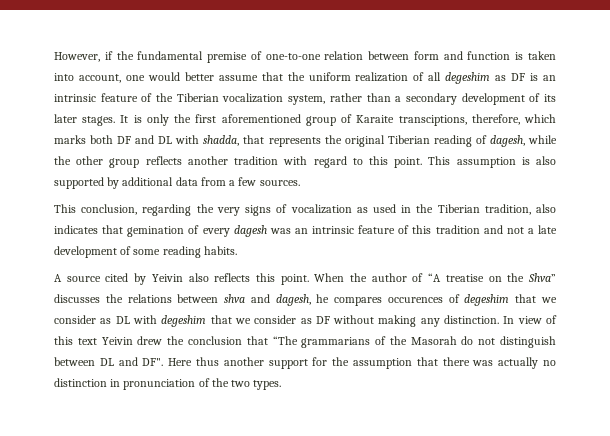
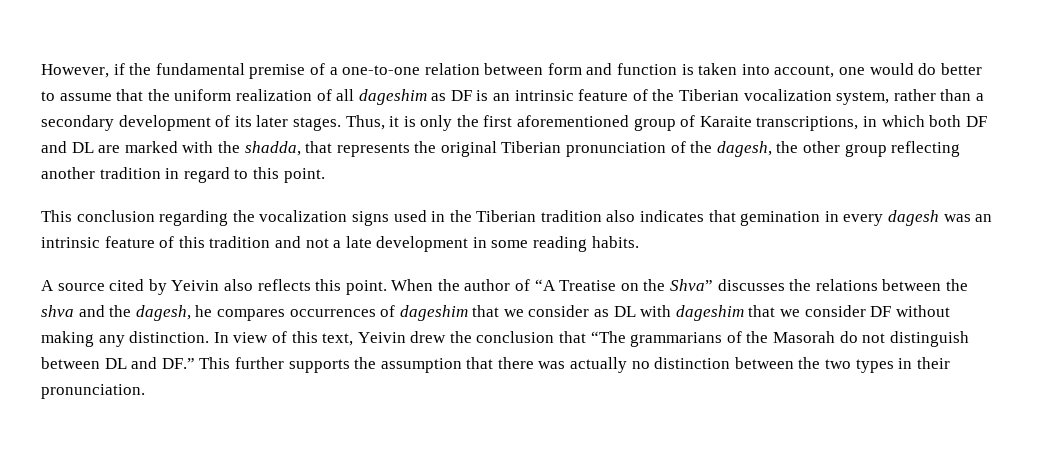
(262, 55) none -> [329,67,338,75] a
[184,72,214,81] better -> [918,63,982,75] [41,91,55,101] do better to
[445,72,491,84] degeshim -> [358,89,427,105] dageshim
[120,115,129,123] It -> [345,115,400,130] Thus, it
[398,114,556,126] [54,135,200,144] transciptions, therefore, which marks both DF and DL with -> [756,115,987,131] [41,141,240,153] transcriptions, in which both DF and DL are marked with the
[433,135,557,147] reading of dagesh, while -> [566,141,772,157] pronunciation of the dagesh,
[145,156,182,165] reflects -> [891,141,961,157] reflecting
[283,156,308,165] with -> [165,168,180,179] in
[428,156,556,168] [54,177,300,189] [54,204,138,215] This assumption is also supported by additional data from a few sources. // This conclusion, -> [41,210,155,222] // This conclusion
[216,204,368,216] very signs of vocalization as -> [259,210,389,226] vocalization signs
[484,204,531,215] tradition, -> [540,210,602,222] tradition
[188,225,200,234] of -> [824,211,839,222] in
[120,246,132,255] of -> [472,237,487,248] in
[445,274,484,282] treatise -> [559,280,617,291] Treatise
(219, 298) none -> [945,279,968,291] the
(270, 298) none -> [109,305,132,317] the
[387,294,510,306] occurences of degeshim -> [289,305,468,321] occurrences of dageshim
[161,315,312,327] degeshim that we consider as -> [675,305,866,321] dageshim that we consider
[77,338,97,345] text -> [322,333,354,346] text,
[142,357,328,369] DF". Here thus another support for -> [161,357,350,373] DF.” This further supports
[110,378,282,390] in pronunciation of the two types. -> [734,357,950,373] [41,384,145,399] between the two types in their pronunciation.

